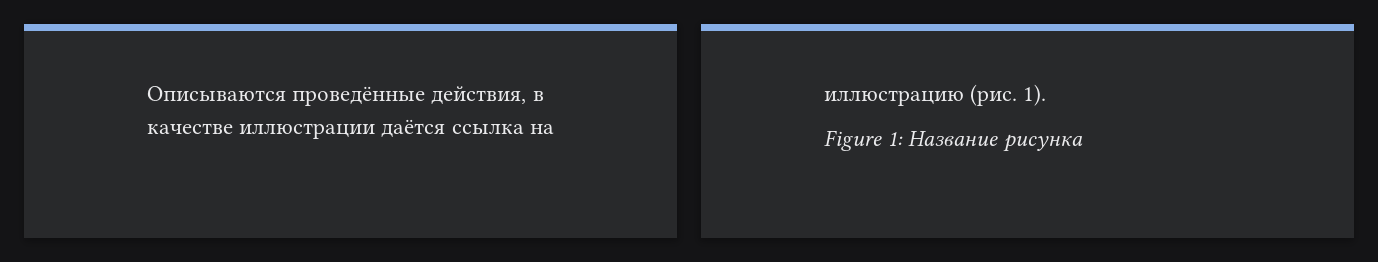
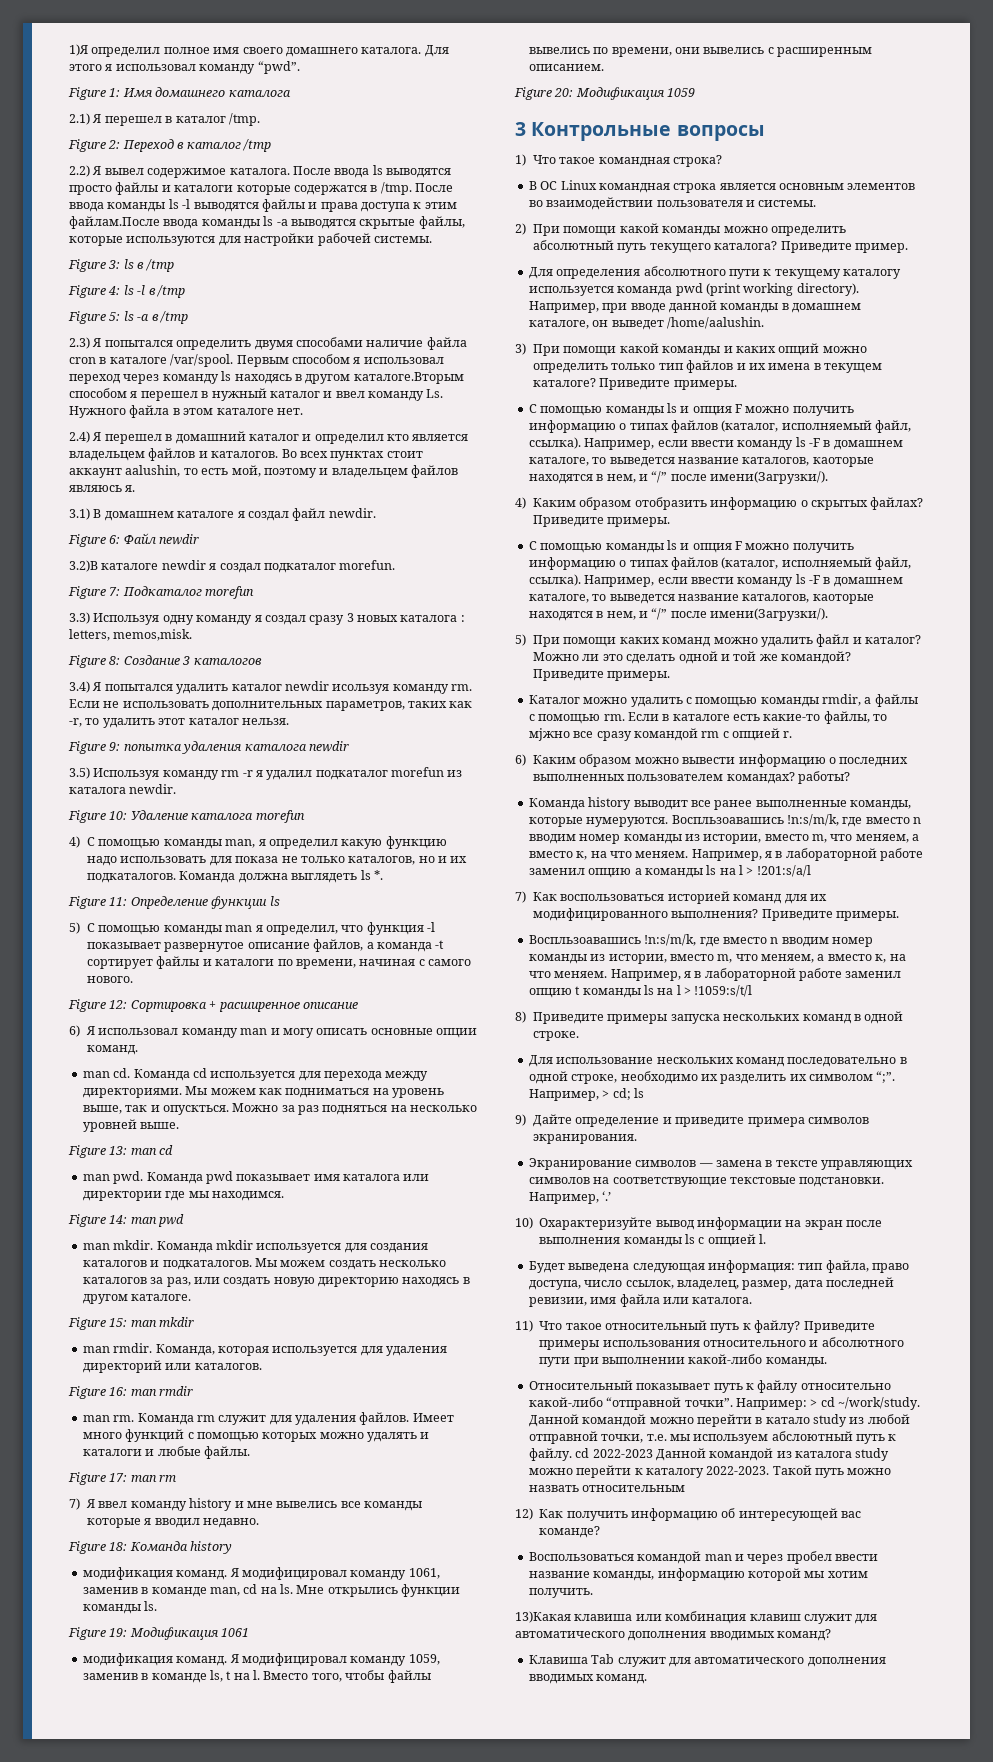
[147,86,544,106] [147,119,554,139] [824,84,1047,106] [824,130,1083,152] Описываются проведённые действия, в качестве иллюстрации даётся ссылка на иллюстрацию (рис. 1). // Figure 1: Название рисунка -> [69,44,449,57] [69,61,300,74] [68,87,291,100] [69,113,260,126] [68,139,271,152] [69,165,451,178] [69,182,453,195] [69,199,457,212] [69,216,465,229] [69,233,432,246] [68,259,174,272] [68,285,185,298] [68,311,188,324] [69,337,467,350] [69,354,444,367] [69,371,464,384] [69,388,444,401] [69,405,303,418] [69,431,469,444] [69,448,423,461] [69,465,458,478] [69,485,136,492] [69,508,376,521] [68,533,200,547] [69,560,396,573] [68,586,255,599] [69,612,465,625] [69,629,193,641] [68,655,262,668] [69,681,472,694] [69,699,473,711] [69,718,289,728] [68,741,349,754] [69,767,463,780] [69,784,177,794] [68,810,305,823] [69,836,447,849] [86,856,468,866] [86,870,383,883] [68,896,280,909] [69,922,435,935] [86,939,445,952] [86,956,471,969] [86,976,133,983] [68,999,358,1012] [69,1025,477,1038] [86,1045,138,1055] [82,1068,429,1081] [82,1086,444,1098] [82,1103,478,1115] [82,1119,180,1132] [68,1145,174,1158] [82,1171,430,1184] [82,1191,284,1201] [68,1214,185,1227] [82,1240,428,1253] [82,1258,446,1270] [82,1277,470,1287] [82,1294,192,1304] [68,1317,195,1330] [82,1343,447,1356] [82,1360,262,1373] [68,1386,194,1399] [82,1412,454,1425] [82,1429,430,1442] [82,1446,250,1459] [68,1472,177,1485] [69,1498,422,1511] [86,1518,260,1528] [68,1541,233,1554] [82,1567,440,1580] [82,1584,461,1597] [82,1601,158,1614] [68,1627,250,1640] [82,1653,440,1666] [82,1670,431,1683] [528,47,872,57] [528,64,604,71] [514,87,696,100] [515,122,765,141] [515,154,723,167] [528,180,916,193] [528,197,817,210] [515,223,846,236] [532,240,908,253] [528,266,901,279] [528,283,859,296] [528,300,861,313] [528,317,764,330] [515,343,867,356] [532,360,882,373] [532,378,737,390] [528,403,854,416] [528,420,911,433] [528,437,903,450] [528,457,874,467] [528,471,828,484] [515,497,924,510] [532,515,671,527] [528,540,854,553] [528,557,911,570] [528,574,903,587] [528,594,874,604] [528,608,828,621] [515,634,921,647] [532,651,851,664] [532,669,671,681] [528,694,918,707] [528,711,888,724] [528,728,793,741] [515,754,909,767] [532,771,851,784] [528,797,911,810] [528,814,921,827] [528,834,920,844] [528,848,924,861] [528,865,811,878] [515,891,827,904] [532,908,900,921] [528,934,873,947] [528,954,906,964] [528,968,902,981] [528,985,753,998] [515,1011,904,1024] [532,1031,579,1041] [528,1055,907,1067] [528,1071,896,1084] [528,1088,644,1101] [515,1114,869,1127] [532,1134,637,1144] [528,1158,913,1170] [528,1177,885,1187] [528,1191,612,1204] [515,1217,883,1230] [539,1234,767,1247] [528,1260,909,1273] [528,1277,894,1290] [528,1294,753,1307] [515,1320,875,1333] [539,1337,904,1350] [539,1354,827,1367] [528,1380,891,1393] [528,1397,920,1410] [528,1414,910,1427] [528,1431,897,1444] [528,1448,890,1461] [528,1465,892,1478] [528,1485,686,1492] [515,1508,862,1521] [539,1526,601,1538] [528,1551,878,1564] [528,1568,868,1581] [528,1588,593,1598] [515,1611,878,1624] [515,1629,832,1641] [528,1654,886,1667] [528,1674,648,1684] 1)Я определил полное имя своего домашнего каталога. Для этого я использовал команду “pwd”. // Figure 1: Имя домашнего каталога // 2.1) Я перешел в каталог /tmp. // Figure 2: Переход в каталог /tmp // 2.2) Я вывел содержимое каталога. После ввода ls выводятся просто файлы и каталоги которые содержатся в /tmp. После ввода команды ls -l выводятся файлы и права доступа к этим файлам.После ввода команды ls -a выводятся скрытые файлы, которые используются для настройки рабочей системы. // Figure 3: ls в /tmp // Figure 4: ls -l в /tmp // Figure 5: ls -a в /tmp // 2.3) Я попытался определить двумя способами наличие файла cron в каталоге /var/spool. Первым способом я использовал переход через команду ls находясь в другом каталоге.Вторым способом я перешел в нужный каталог и ввел команду Ls. Нужного файла в этом каталоге нет. // 2.4) Я перешел в домашний каталог и определил кто является владельцем файлов и каталогов. Во всех пунктах стоит аккаунт aalushin, то есть мой, поэтому и владельцем файлов являюсь я. // 3.1) В домашнем каталоге я создал файл newdir. // Figure 6: Файл newdir // 3.2)В каталоге newdir я создал подкаталог morefun. // Figure 7: Подкаталог morefun // 3.3) Используя одну команду я создал сразу 3 новых каталога : letters, memos,misk. // Figure 8: Создание 3 каталогов // 3.4) Я попытался удалить каталог newdir исользуя команду rm. Если не использовать дополнительных параметров, таких как -r, то удалить этот каталог нельзя. // Figure 9: попытка удаления каталога newdir // 3.5) Используя команду rm -r я удалил подкаталог morefun из каталога newdir. // Figure 10: Удаление каталога morefun // 4) C помощью команды man, я определил какую функцию надо использовать для показа не только каталогов, но и их подкаталогов. Команда должна выглядеть ls *. // Figure 11: Определение функции ls // 5) С помощью команды man я определил, что функция -l показывает развернутое описание файлов, а команда -t сортирует файлы и каталоги по времени, начиная с самого нового. // Figure 12: Сортировка + расширенное описание // 6) Я использовал команду man и могу описать основные опции команд. // man cd. Команда cd используется для перехода между директориями. Мы можем как подниматься на уровень выше, так и опускться. Можно за раз подняться на несколько уровней выше. // Figure 13: man cd // man pwd. Команда pwd показывает имя каталога или директории где мы находимся. // Figure 14: man pwd // man mkdir. Команда mkdir используется для создания каталогов и подкаталогов. Мы можем создать несколько каталогов за раз, или создать новую директорию находясь в другом каталоге. // Figure 15: man mkdir // man rmdir. Команда, которая используется для удаления директорий или каталогов. // Figure 16: man rmdir // man rm. Команда rm служит для удаления файлов. Имеет много функций с помощью которых можно удалять и каталоги и любые файлы. // Figure 17: man rm // 7) Я ввел команду history и мне вывелись все команды которые я вводил недавно. // Figure 18: Команда history // модификация команд. Я модифицировал команду 1061, заменив в команде man, cd на ls. Мне открылись функции команды ls. // Figure 19: Модификация 1061 // модификация команд. Я модифицировал команду 1059, заменив в команде ls, t на l. Вместо того, чтобы файлы вывелись по времени, они вывелись с расширенным описанием. // Figure 20: Модификация 1059 // 3 Контрольные вопросы // 1) Что такое командная строка? // В ОС Linux командная строка является основным элементов во взаимодействии пользователя и системы. // 2) При помощи какой команды можно определить абсолютный путь текущего каталога? Приведите пример. // Для определения абсолютного пути к текущему каталогу используется команда pwd (print working directory). Например, при вводе данной команды в домашнем каталоге, он выведет /home/aalushin. // 3) При помощи какой команды и каких опций можно определить только тип файлов и их имена в текущем каталоге? Приведите примеры. // С помощью команды ls и опция F можно получить информацию о типах файлов (каталог, исполняемый файл, ссылка). Например, если ввести команду ls -F в домашнем каталоге, то выведется название каталогов, каоторые находятся в нем, и “/” после имени(Загрузки/). // 4) Каким образом отобразить информацию о скрытых файлах? Приведите примеры. // С помощью команды ls и опция F можно получить информацию о типах файлов (каталог, исполняемый файл, ссылка). Например, если ввести команду ls -F в домашнем каталоге, то выведется название каталогов, каоторые находятся в нем, и “/” после имени(Загрузки/). // 5) При помощи каких команд можно удалить файл и каталог? Можно ли это сделать одной и той же командой? Приведите примеры. // Каталог можно удалить с помощью команды rmdir, а файлы с помощью rm. Если в каталоге есть какие-то файлы, то мjжно все сразу командой rm с опцией r. // 6) Каким образом можно вывести информацию о последних выполненных пользователем командах? работы? // Команда history выводит все ранее выполненные команды, которые нумеруются. Воспльзоавашись !n:s/m/k, где вместо n вводим номер команды из истории, вместо m, что меняем, а вместо к, на что меняем. Например, я в лабораторной работе заменил опцию а команды ls на l > !201:s/a/l // 7) Как воспользоваться историей команд для их модифицированного выполнения? Приведите примеры. // Воспльзоавашись !n:s/m/k, где вместо n вводим номер команды из истории, вместо m, что меняем, а вместо к, на что меняем. Например, я в лабораторной работе заменил опцию t команды ls на l > !1059:s/t/l // 8) Приведите примеры запуска нескольких команд в одной строке. // Для использование нескольких команд последовательно в одной строке, необходимо их разделить их символом “;”. Например, > cd; ls // 9) Дайте определение и приведите примера символов экранирования. // Экранирование символов — замена в тексте управляющих символов на соответствующие текстовые подстановки. Например, ‘.’ // 10) Охарактеризуйте вывод информации на экран после выполнения команды ls с опцией l. // Будет выведена следующая информация: тип файла, право доступа, число ссылок, владелец, размер, дата последней ревизии, имя файла или каталога. // 11) Что такое относительный путь к файлу? Приведите примеры использования относительного и абсолютного пути при выполнении какой-либо команды. // Относительный показывает путь к файлу относительно какой-либо “отправной точки”. Например: > cd ~/work/study. Данной командой можно перейти в катало study из любой отправной точки, т.е. мы используем абслоютный путь к файлу. cd 2022-2023 Данной командой из каталога study можно перейти к каталогу 2022-2023. Такой путь можно назвать относительным // 12) Как получить информацию об интересующей вас команде? // Воспользоваться командой man и через пробел ввести название команды, информацию которой мы хотим получить. // 13)Какая клавиша или комбинация клавиш служит для автоматического дополнения вводимых команд? // Клавиша Tab служит для автоматического дополнения вводимых команд.

